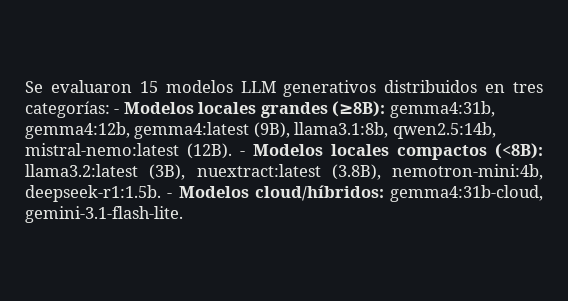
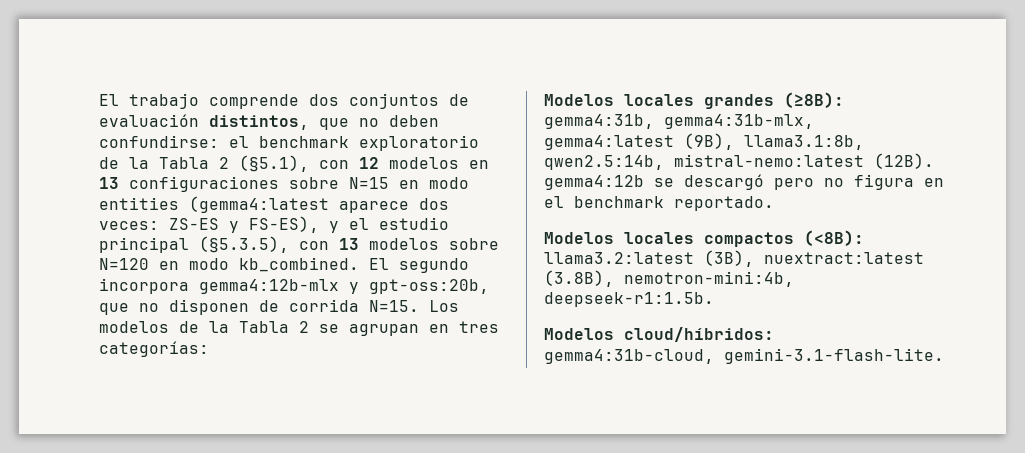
[25,80,478,97] Se evaluaron 15 modelos LLM generativos distribuidos -> [99,93,469,109] [99,114,439,130] [99,135,479,151] [99,155,489,172] [99,176,469,192] [99,196,449,213] [99,216,449,233] [99,236,499,253] [99,257,469,273] [99,278,489,294] [99,299,459,315] [99,321,419,336] El trabajo comprende dos conjuntos de evaluación distintos, que no deben confundirse: el benchmark exploratorio de la Tabla 2 (§5.1), con 12 modelos en 13 configuraciones sobre N=15 en modo entities (gemma4:latest aparece dos veces: ZS-ES y FS-ES), y el estudio principal (§5.3.5), con 13 modelos sobre N=120 en modo kb_combined. El segundo incorpora gemma4:12b-mlx y gpt-oss:20b, que no disponen de corrida N=15. Los modelos de la Tabla 2 se agrupan
[114,109,120,114] - -> (209, 349) //
[25,122,130,139] gemma4:12b, -> [664,114,814,129] gemma4:31b-mlx,
[240,151,245,156] - -> [544,174,944,190] [544,196,774,211] gemma4:12b se descargó pero no figura en el benchmark reportado. //
[167,193,173,198] - -> (714, 299) //

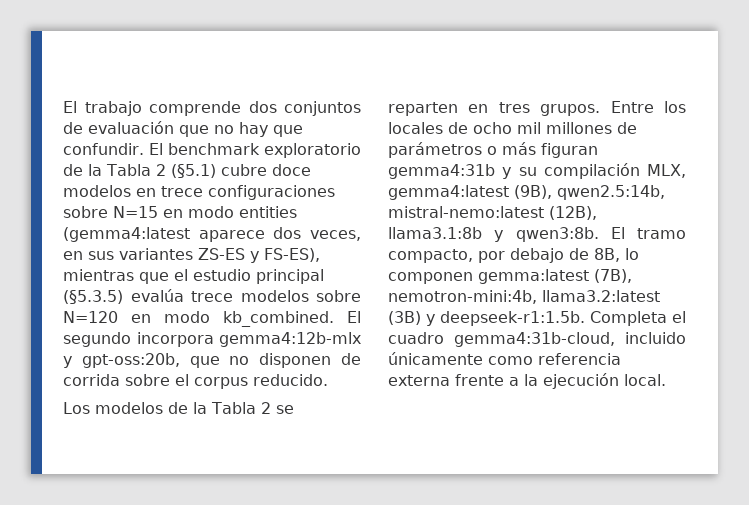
[209,115,439,130] [99,135,249,148] distintos, que no deben confundirse: el -> [179,122,303,137] [63,143,163,155] que no hay que confundir. El
[239,155,379,172] (§5.1), con 12 -> [170,164,311,178] (§5.1) cubre doce
[99,177,119,189] 13 -> [161,186,203,197] trece
[99,221,159,230] veces: -> [310,230,361,241] [63,248,193,260] veces, en sus variantes
[329,221,339,233] y -> [63,269,169,284] mientras que
[199,236,359,253] (§5.3.5), con 13 -> [63,289,233,304] (§5.3.5) evalúa trece
[369,300,419,312] N=15. -> [125,374,328,389] sobre el corpus reducido. //
[349,324,419,336] agrupan -> [388,102,458,116] reparten
[99,341,209,357] [544,92,844,109] [544,114,814,129] categorías: // Modelos locales grandes (≥8B): gemma4:31b, gemma4:31b-mlx, -> [540,101,686,116] [388,122,637,134] [388,142,598,158] [388,163,686,179] grupos. Entre los locales de ocho mil millones de parámetros o más figuran gemma4:31b y su compilación MLX,
[744,135,864,150] llama3.1:8b, -> (552, 192) none
[874,153,934,169] [544,174,944,190] [544,196,774,211] [544,230,864,247] [544,250,924,267] [544,270,794,287] [544,292,714,307] [544,327,774,342] [544,348,944,364] (12B). gemma4:12b se descargó pero no figura en el benchmark reportado. // Modelos locales compactos (<8B): llama3.2:latest (3B), nuextract:latest (3.8B), nemotron-mini:4b, deepseek-r1:1.5b. // Modelos cloud/híbridos: gemma4:31b-cloud, gemini-3.1-flash-lite. -> [549,206,597,220] [388,227,686,242] [388,248,639,263] [388,269,632,284] [388,290,660,304] [388,311,686,326] [388,332,686,347] [388,352,621,365] [388,373,666,389] (12B), llama3.1:8b y qwen3:8b. El tramo compacto, por debajo de 8B, lo componen gemma:latest (7B), nemotron-mini:4b, llama3.2:latest (3B) y deepseek-r1:1.5b. Completa el cuadro gemma4:31b-cloud, incluido únicamente como referencia externa frente a la ejecución local.

